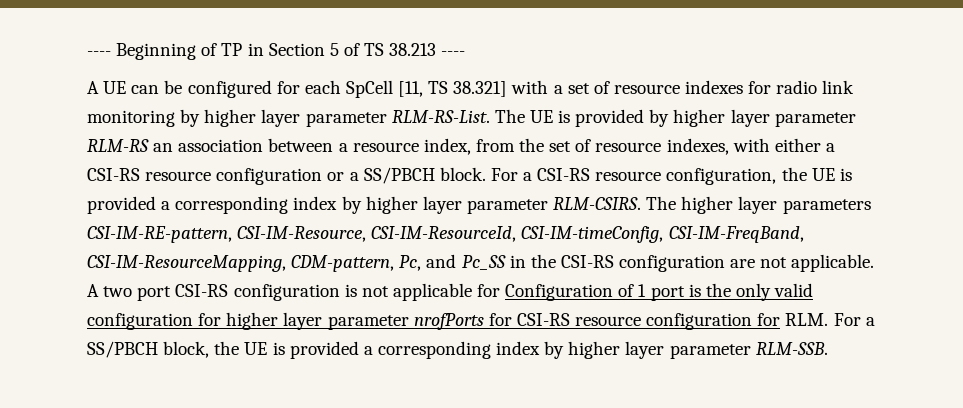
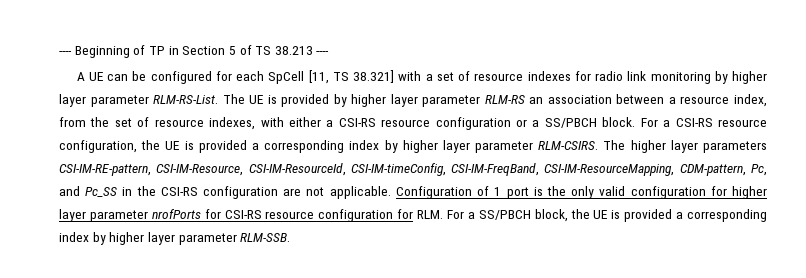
[87,283,501,301] A two port CSI-RS configuration is not applicable for -> (391, 192) none

